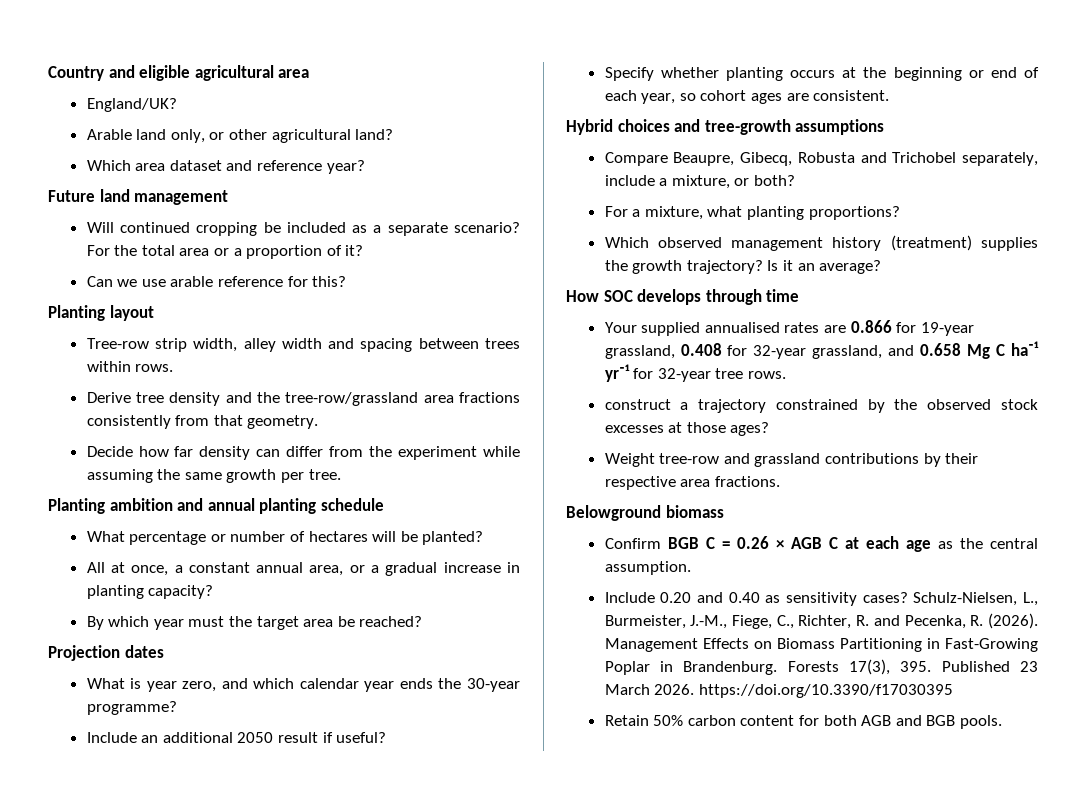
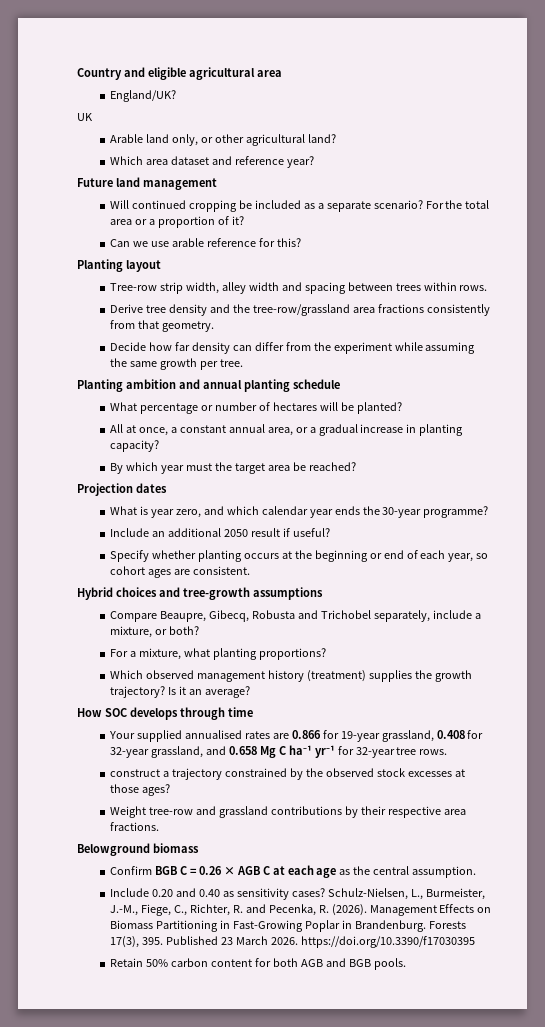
(177, 105) none -> [77,113,93,121] // UK

